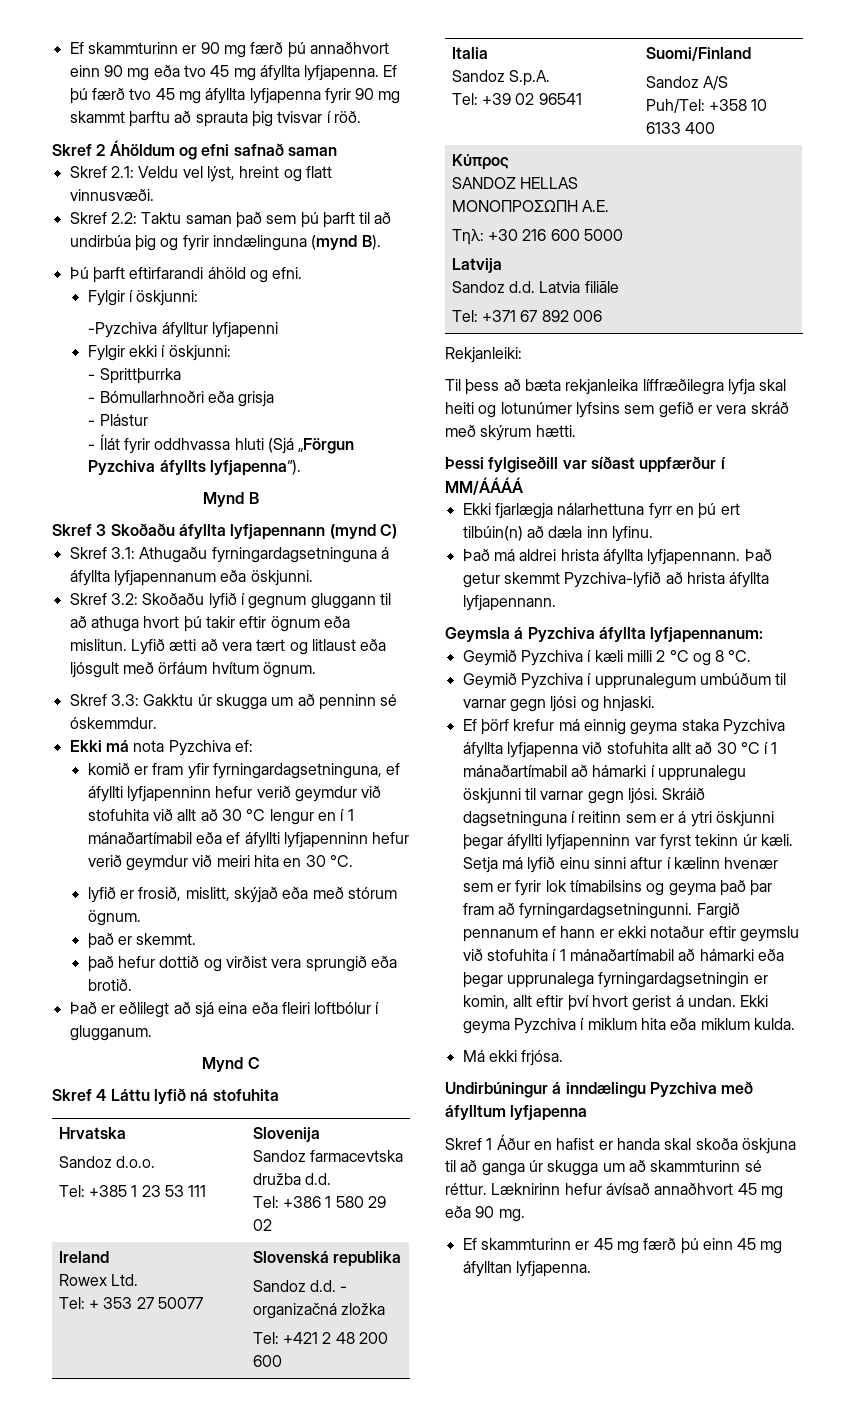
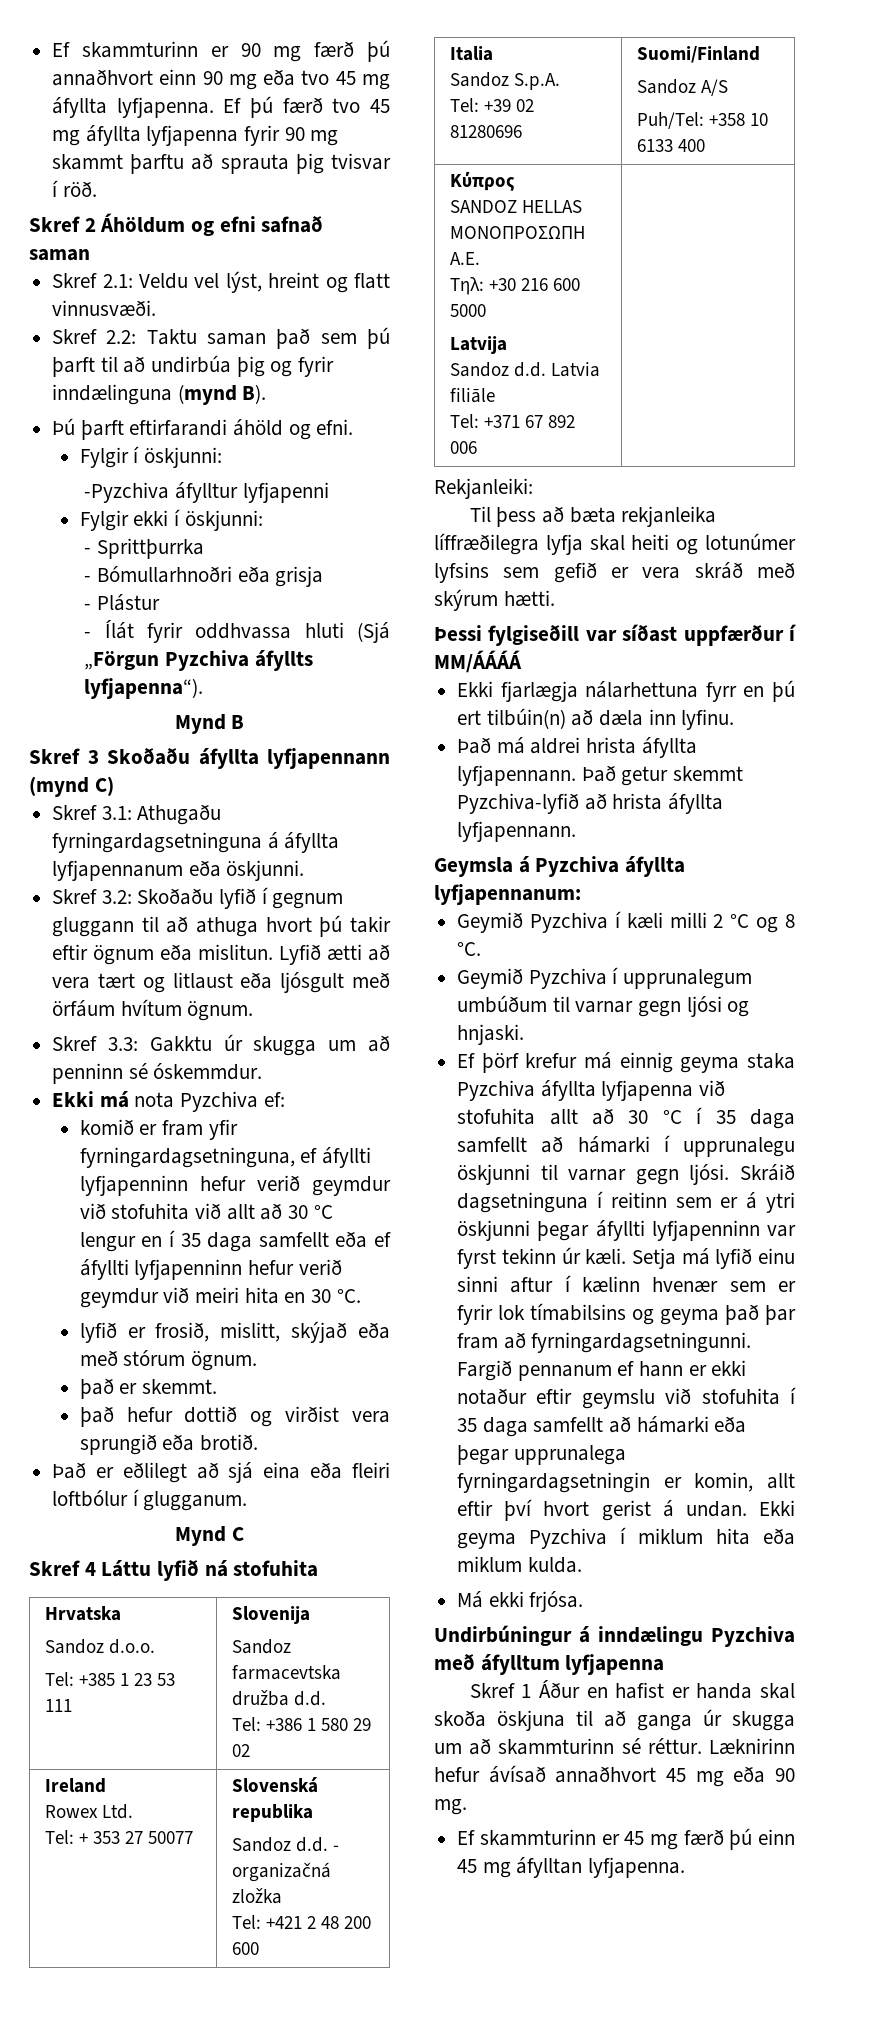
[347,809,354,821] [87,831,192,844] 1 mánaðartímabil -> [180,1232,329,1252] 35 daga samfellt
[538,93,582,105] 96541 -> [449,125,522,138] 81280696
[771,742,778,754] [462,764,567,777] 1 mánaðartímabil -> [715,1109,795,1129] [457,1137,528,1153] 35 daga samfellt
[559,948,674,961] 1 mánaðartímabil -> [457,1417,604,1437] 35 daga samfellt

